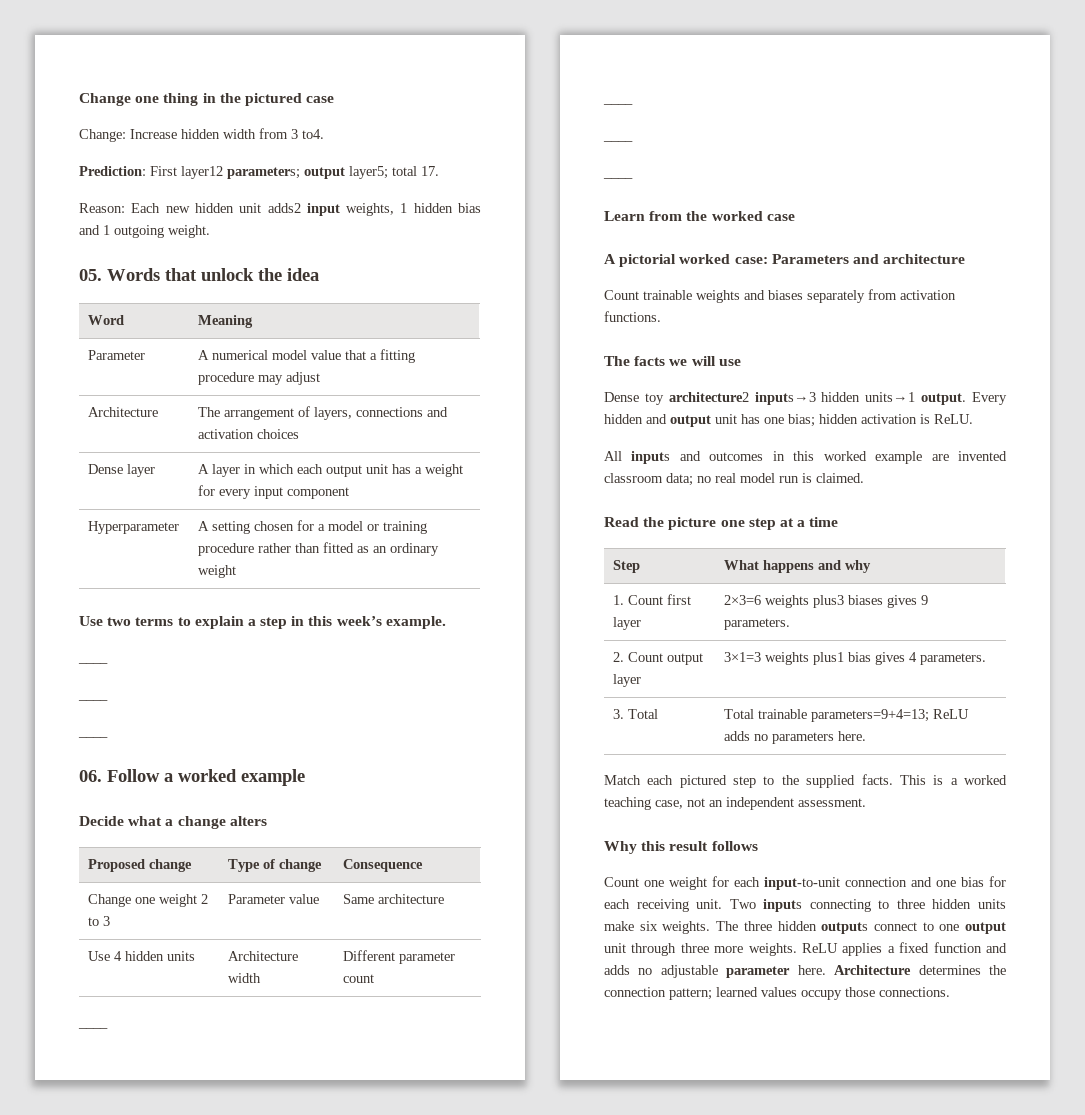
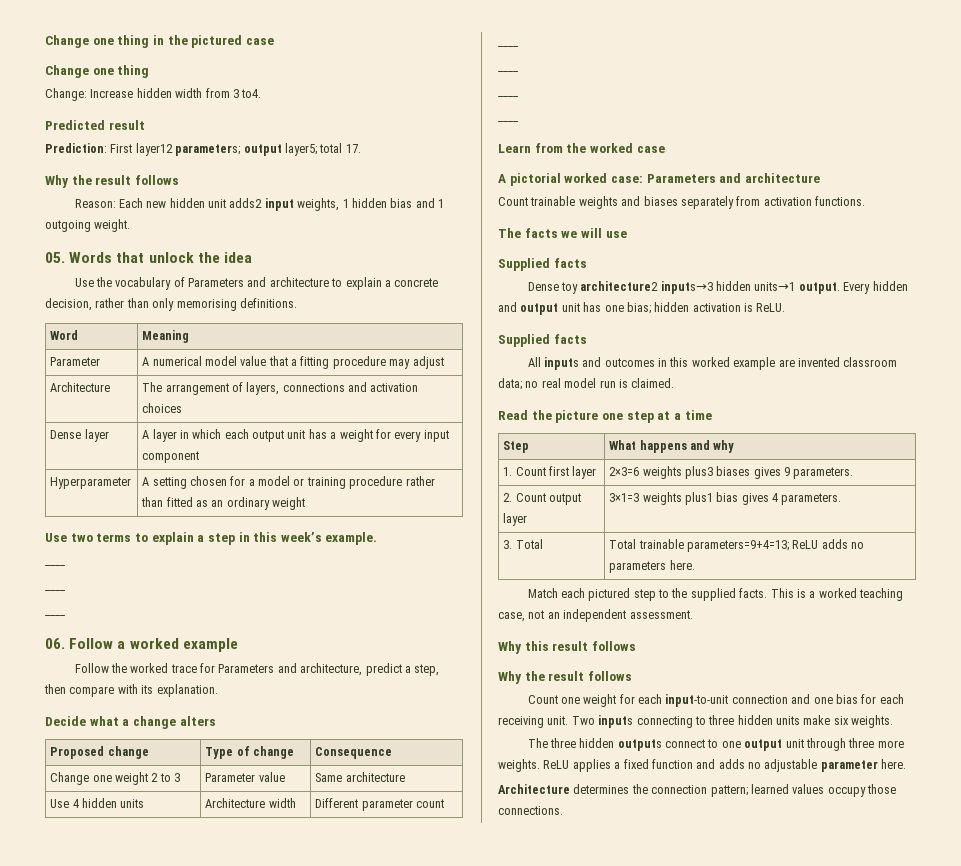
(335, 99) none -> [45,65,150,78] // Change one thing
(324, 134) none -> [45,120,145,130] // Predicted result
(439, 171) none -> [45,175,179,188] // Why the result follows
(319, 274) none -> [74,277,439,290] [45,298,297,311] // Use the vocabulary of Parameters and architecture to explain a concrete decision, rather than only memorising definitions.
(305, 777) none -> [74,663,440,676] [44,684,218,697] // Follow the worked trace for Parameters and architecture, predict a step, then compare with its explanation.
(741, 362) none -> [498,258,587,271] // Supplied facts
(973, 419) none -> [498,334,587,347] // Supplied facts
(758, 846) none -> [498,671,632,684] // Why the result follows
(711, 927) none -> (894, 721) //
(826, 970) none -> (907, 764) //

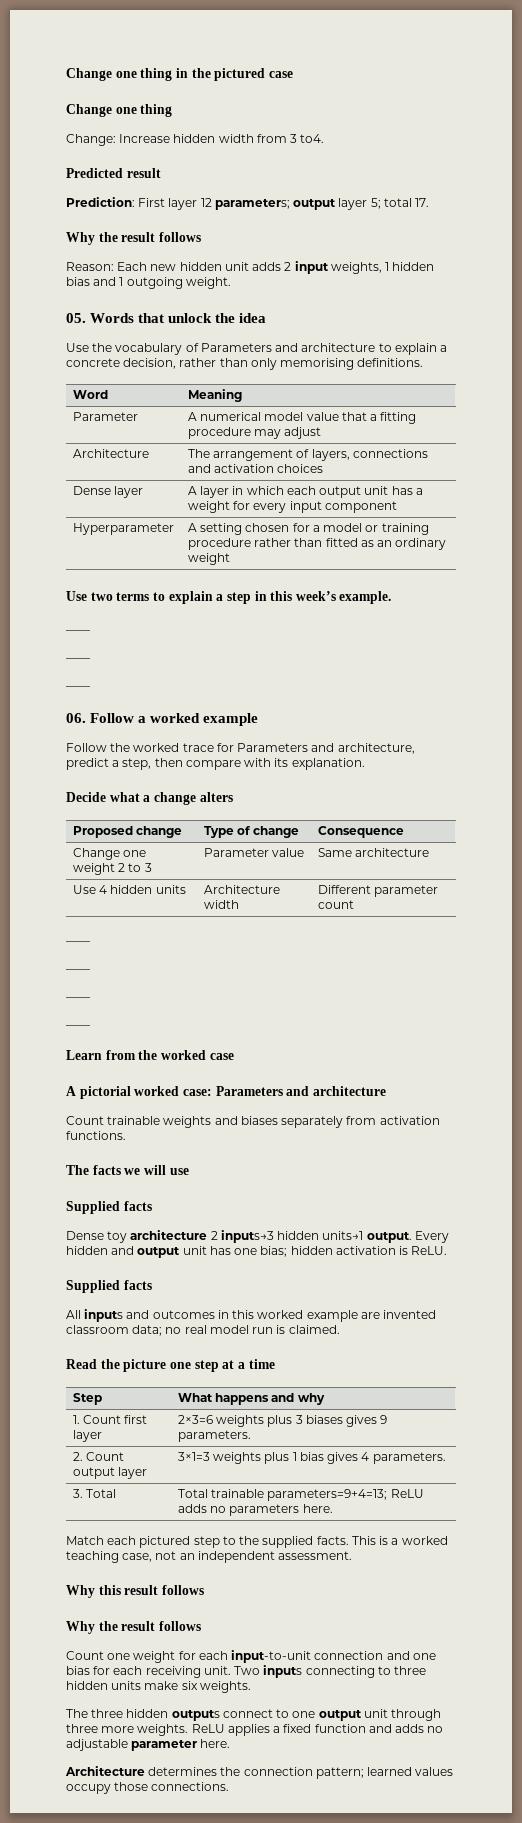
[135,143,317,156] layer12 parameters; output layer5; -> [168,198,381,210] layer 12 parameters; output layer 5;
[229,198,263,208] adds2 -> [252,262,292,271] adds 2
[580,281,659,291] architecture2 -> [130,1230,218,1240] architecture 2
[684,466,713,479] plus3 -> [267,1415,303,1427] plus 3
[684,492,713,505] plus1 -> [264,1452,297,1464] plus 1

